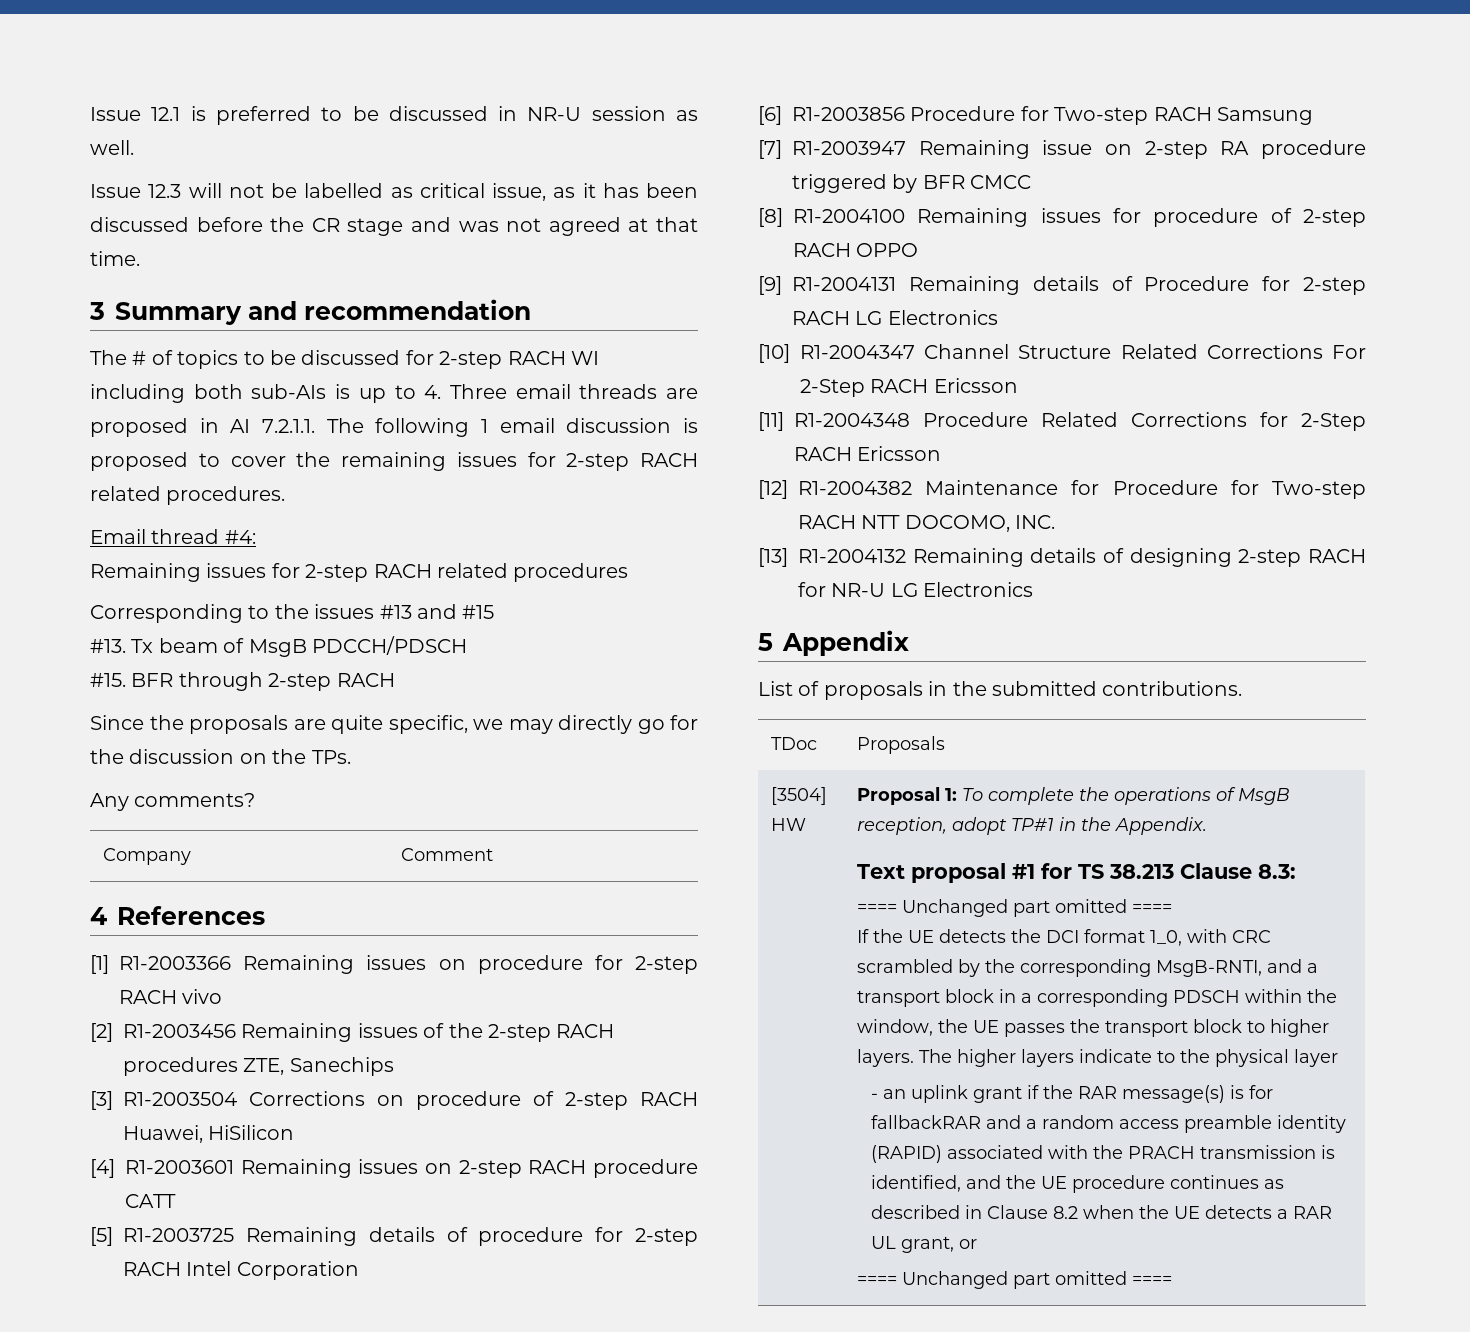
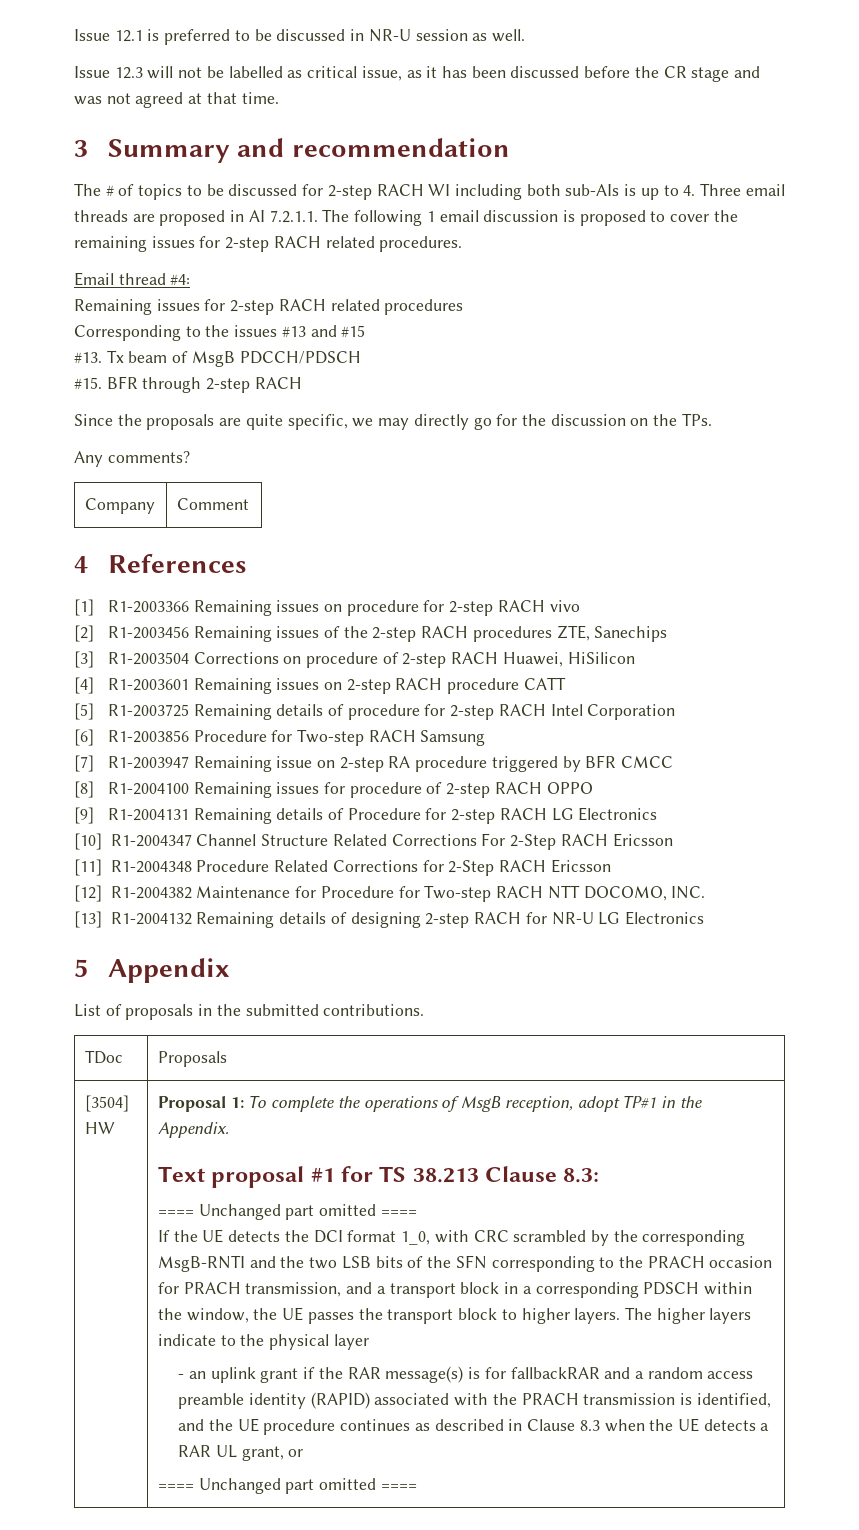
[1155,960,1262,977] MsgB-RNTI, -> [157,1255,773,1272] [157,1282,342,1297] MsgB-RNTI and the two LSB bits of the SFN corresponding to the PRACH occasion for PRACH transmission,
[1053,1206,1079,1219] 8.2 -> [579,1420,600,1431] 8.3

